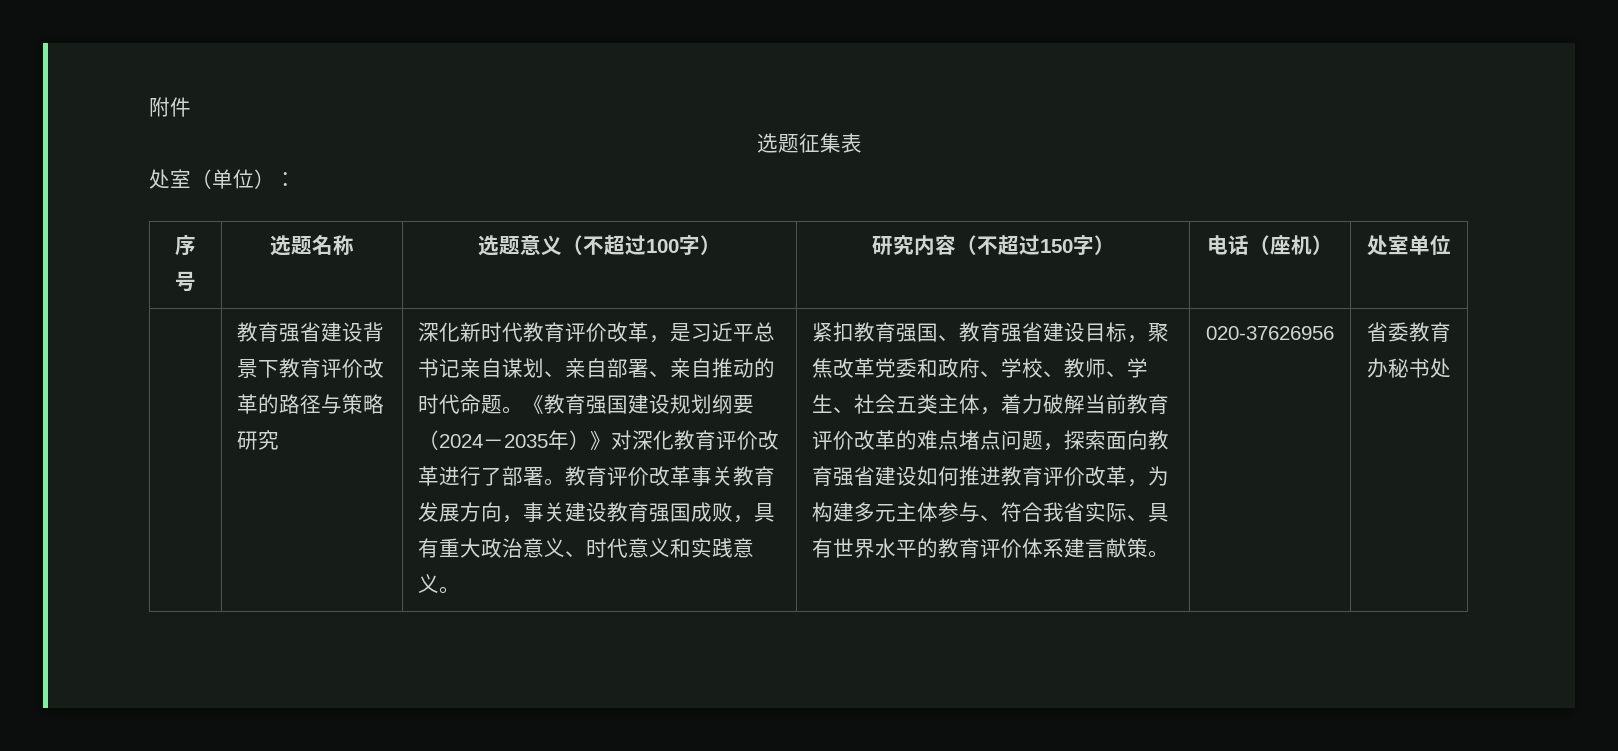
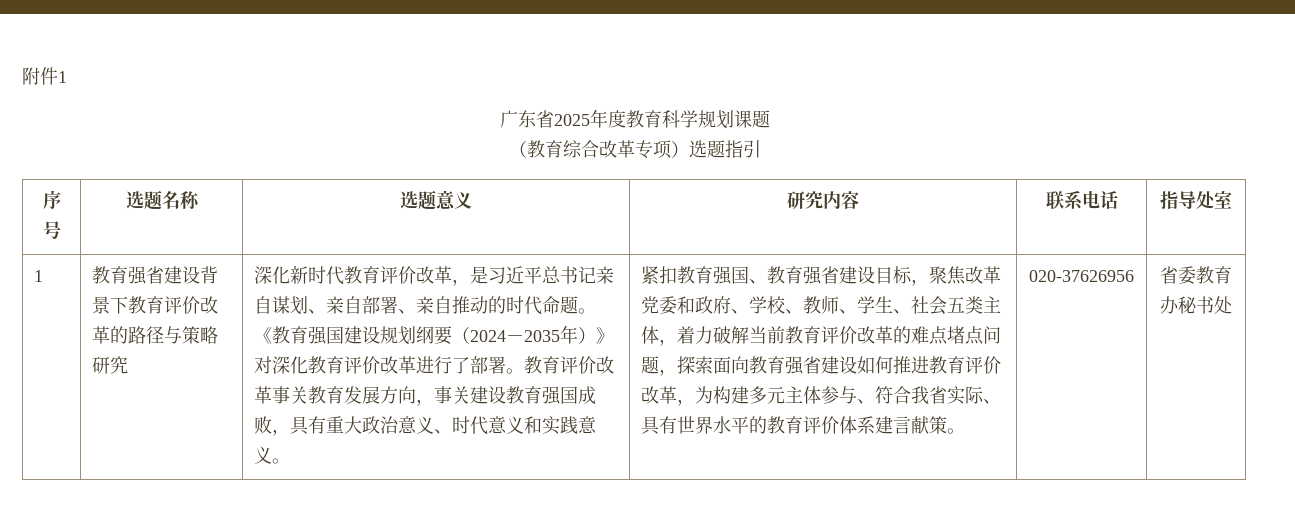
[756,133,862,153] [149,169,296,189] // 选题征集表 // 处室（单位）： -> [58,71,67,83] [499,109,770,129] [508,140,761,159] 1 // 广东省2025年度教育科学规划课题 // （教育综合改革专项）选题指引
[562,235,722,255] [871,235,1115,256] （不超过100字） | 研究内容（不超过150字） | -> [787,191,860,209] [1045,190,1083,210] | 研究内容 | 联系
[1249,235,1333,255] [1367,235,1451,256] （座机） | 处室单位 // -> [1160,191,1232,209] [33,270,43,282] | 指导处室 // 1

